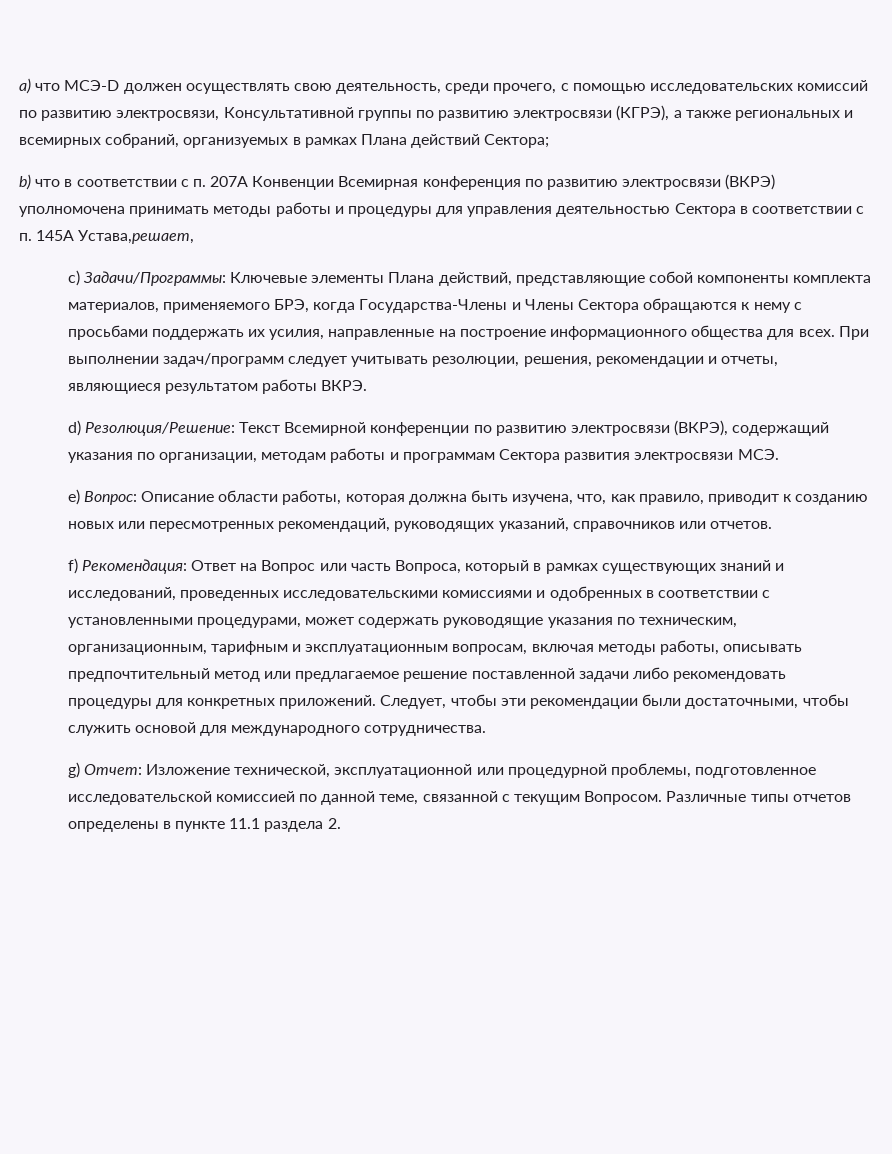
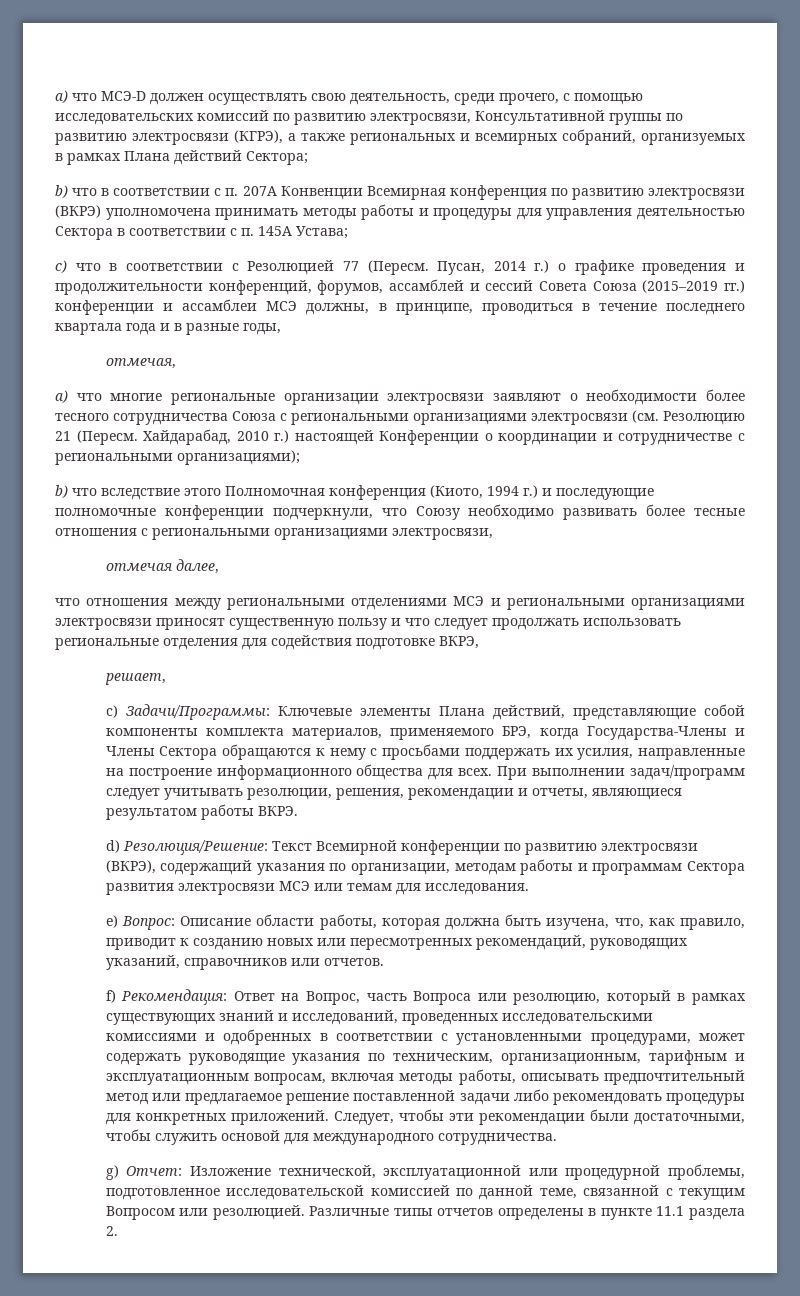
[78,230,195,244] Устава,решает, -> [296,226,348,239] [55,260,745,275] [55,279,745,295] [55,299,746,315] [55,323,281,335] [105,358,176,369] [55,389,745,405] [55,410,745,425] [55,429,745,445] [55,450,300,465] [55,485,654,500] [55,504,745,520] [55,528,493,540] [105,559,219,574] [55,596,745,610] [55,618,681,630] [55,635,479,650] [104,673,166,685] Устава; // c) что в соответствии с Резолюцией 77 (Пересм. Пусан, 2014 г.) о графике проведения и продолжительности конференций, форумов, ассамблей и сессий Совета Союза (2015–2019 гг.) конференции и ассамблеи МСЭ должны, в принципе, проводиться в течение последнего квартала года и в разные годы, // отмечая, // a) что многие региональные организации электросвязи заявляют о необходимости более тесного сотрудничества Союза с региональными организациями электросвязи (см. Резолюцию 21 (Пересм. Хайдарабад, 2010 г.) настоящей Конференции о координации и сотрудничестве с региональными организациями); // b) что вследствие этого Полномочная конференция (Киото, 1994 г.) и последующие полномочные конференции подчеркнули, что Союзу необходимо развивать более тесные отношения с региональными организациями электросвязи, // отмечая далее, // что отношения между региональными отделениями МСЭ и региональными организациями электросвязи приносят существенную пользу и что следует продолжать использовать региональные отделения для содействия подготовке ВКРЭ, // решает,
[737,449,779,460] МСЭ. -> [278,881,529,895] МСЭ или темам для исследования.
[261,560,461,574] Вопрос или часть Вопроса, -> [305,991,601,1005] Вопрос, часть Вопроса или резолюцию,
[584,791,663,805] Вопросом. -> [105,1205,305,1220] Вопросом или резолюцией.

